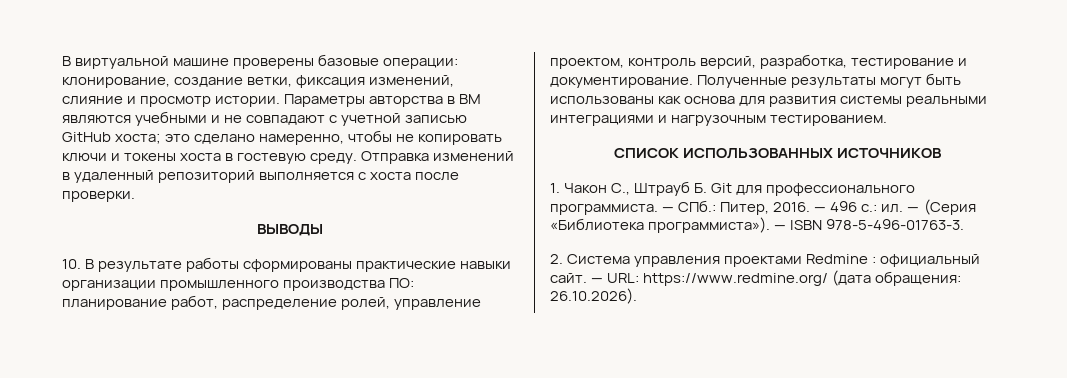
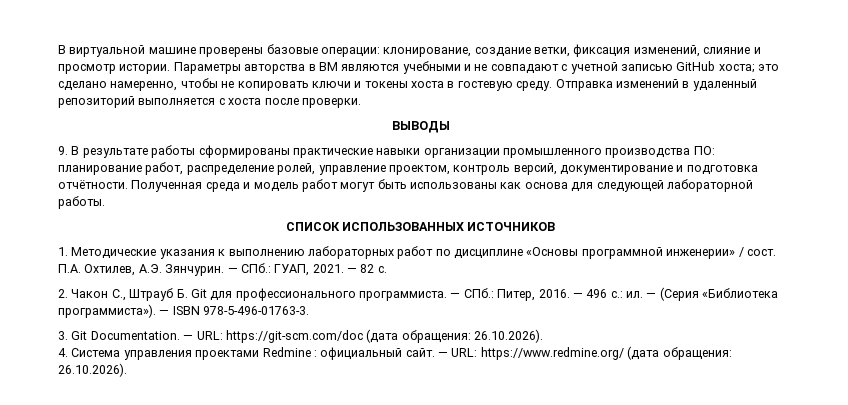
[62,259,81,269] 10. -> [58,146,68,155] 9.
[760,54,968,69] [550,75,877,88] разработка, тестирование и документирование. Полученные результаты -> [560,165,758,175] [58,179,338,192] документирование и подготовка отчётности. Полученная среда и модель работ
[769,96,988,107] [550,115,888,126] [613,148,943,159] [550,183,560,193] развития системы реальными интеграциями и нагрузочным тестированием. // СПИСОК ИСПОЛЬЗОВАННЫХ ИСТОЧНИКОВ // 1. -> [596,179,753,192] [58,196,105,209] [285,222,556,231] [58,246,776,259] [58,263,387,276] [58,289,68,298] следующей лабораторной работы. // СПИСОК ИСПОЛЬЗОВАННЫХ ИСТОЧНИКОВ // 1. Методические указания к выполнению лабораторных работ по дисциплине «Основы программной инженерии» / сост. П.А. Охтилев, А.Э. Зянчурин. — СПб.: ГУАП, 2021. — 82 с. // 2.
[550,254,563,264] 2. -> [58,329,543,343] [58,348,68,357] 3. Git Documentation. — URL: https://git-scm.com/doc (дата обращения: 26.10.2026). // 4.

